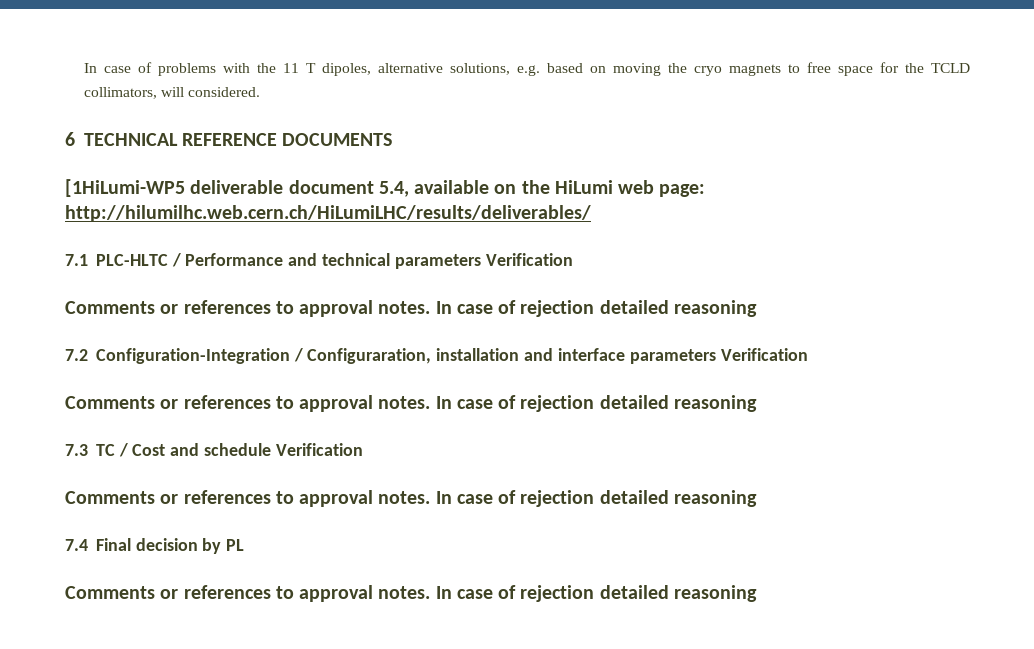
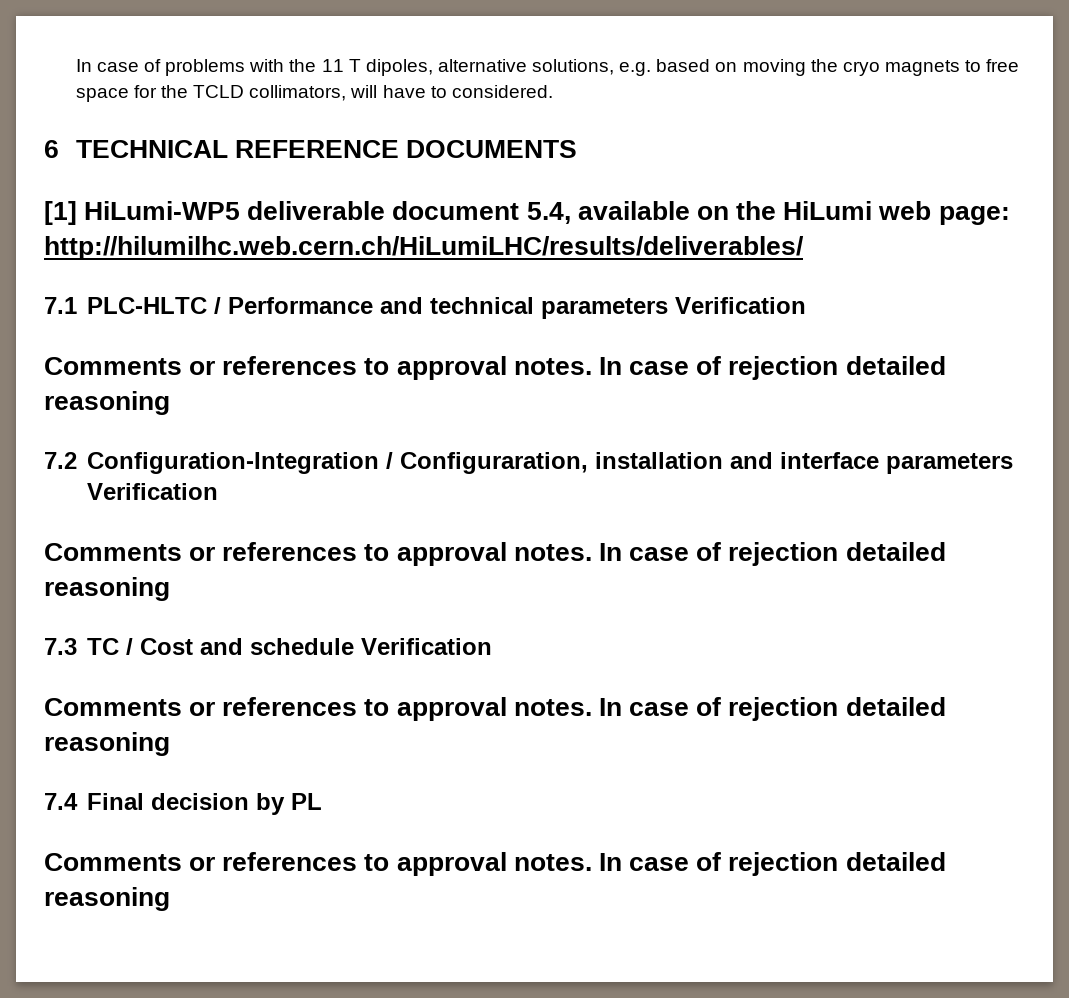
(184, 92) none -> [382,85,447,98] have to
[65,179,185,197] [1HiLumi-WP5 -> [44,201,241,225] [1] HiLumi-WP5

